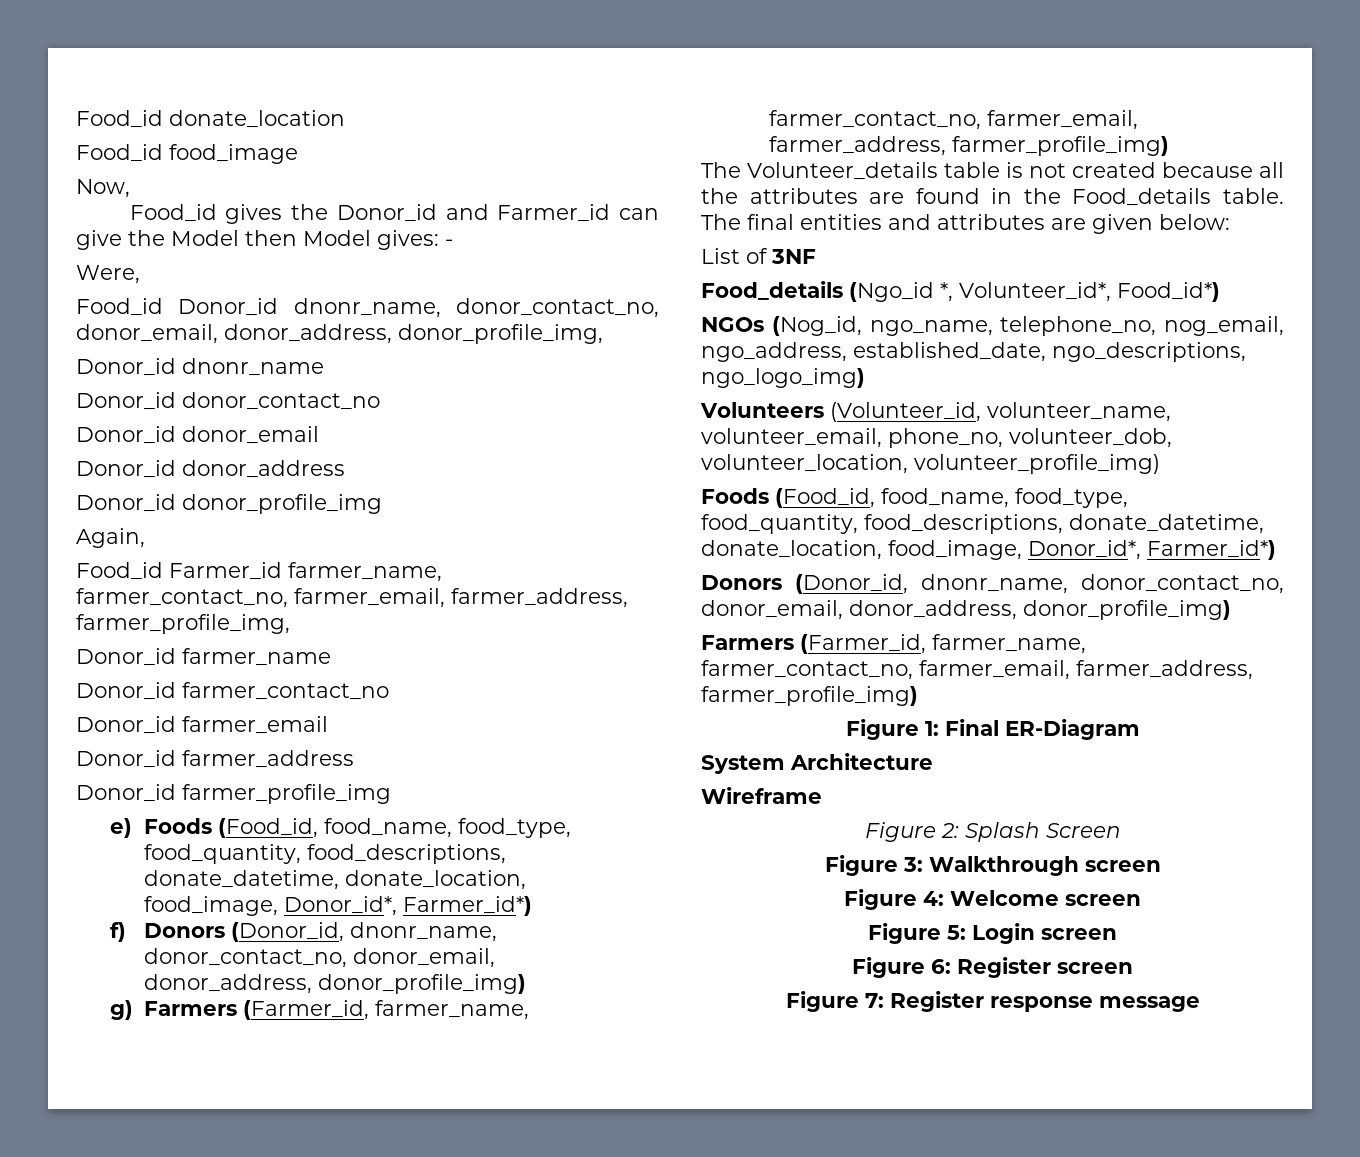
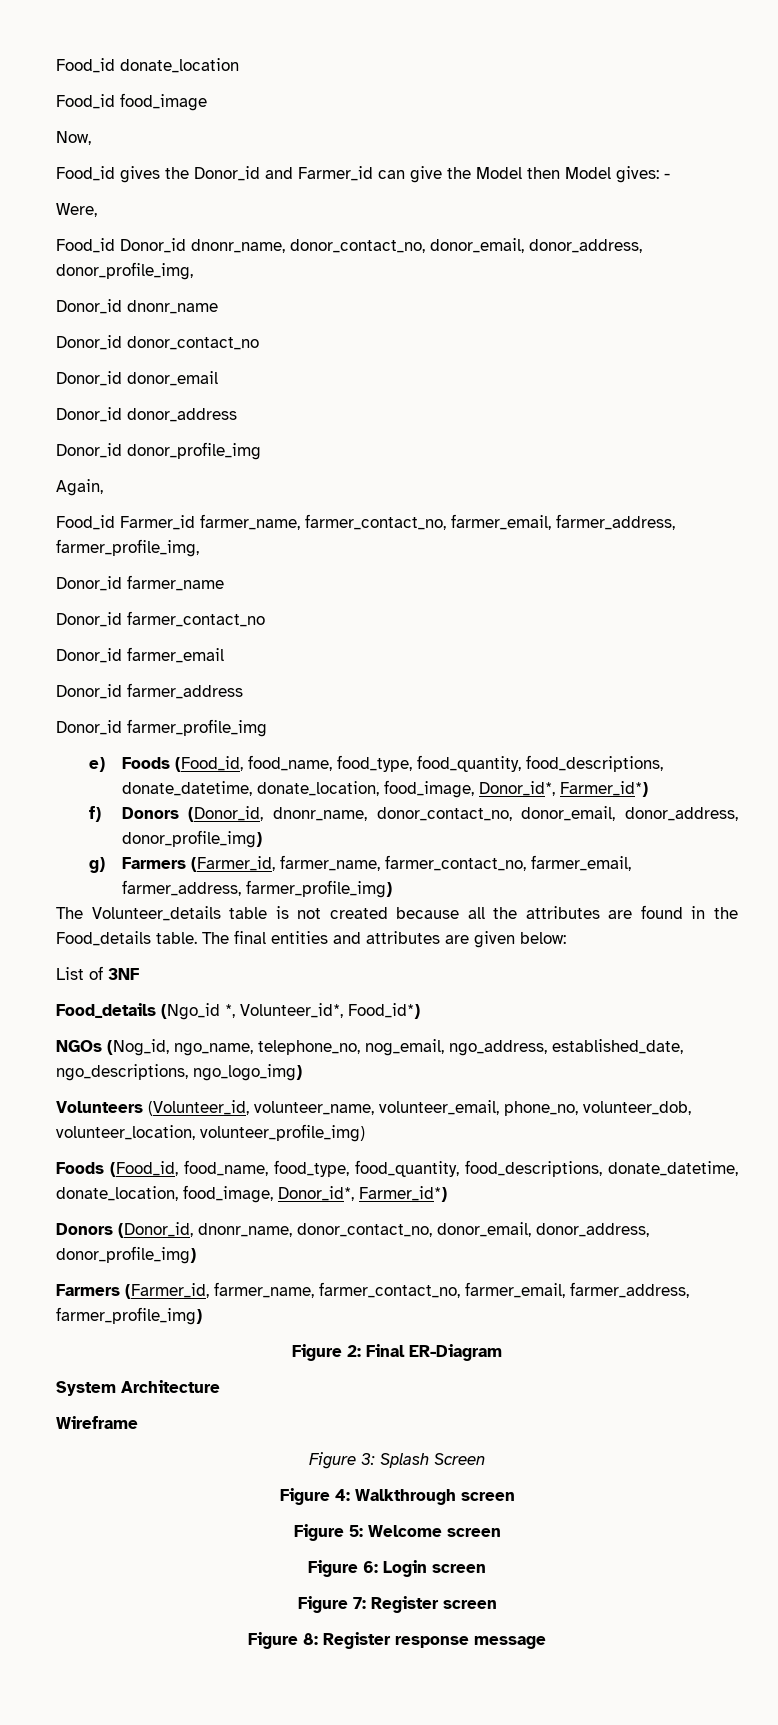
[924,721,939,736] 1: -> [347,1345,361,1357] 2:
[940,823,959,838] 2: -> [361,1453,375,1465] 3:
[902,857,923,872] 3: -> [334,1489,350,1501] 4:
[923,891,944,906] 4: -> [348,1525,363,1537] 5:
[947,925,966,940] 5: -> [363,1561,378,1573] 6:
[852,957,1133,978] // Figure 6: Register screen -> (486, 1568) none
(984, 1001) none -> [442,1600,497,1609] [248,1632,391,1649] screen // Figure 8: Register

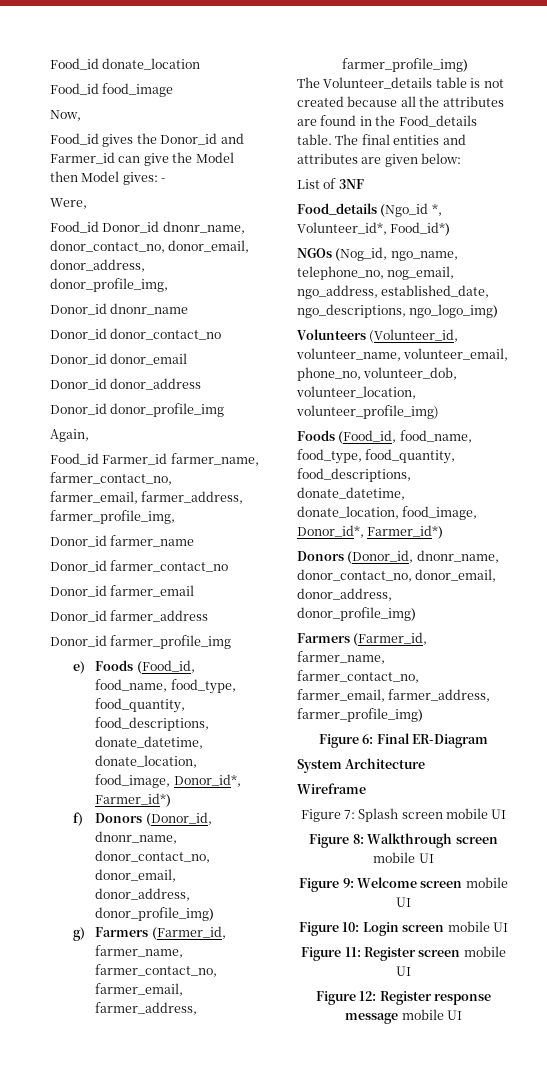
[347,1345,361,1357] 2: -> [362,734,374,744] 6:
[361,1453,485,1468] [279,1488,515,1505] [293,1524,501,1541] [308,1560,486,1577] [297,1596,497,1613] [248,1632,318,1649] 3: Splash Screen // Figure 4: Walkthrough screen // Figure 5: Welcome screen // Figure 6: Login screen // Figure 7: Register screen // Figure 8: -> [343,808,507,822] [309,833,498,848] [373,852,434,863] [299,877,508,892] [396,897,411,907] [299,921,508,936] [301,946,506,961] [396,966,411,976] [315,991,377,1005] 7: Splash screen mobile UI // Figure 8: Walkthrough screen mobile UI // Figure 9: Welcome screen mobile UI // Figure 10: Login screen mobile UI // Figure 11: Register screen mobile UI // Figure 12:
(546, 1642) none -> [401,1009,462,1020] mobile UI

